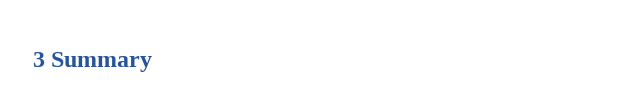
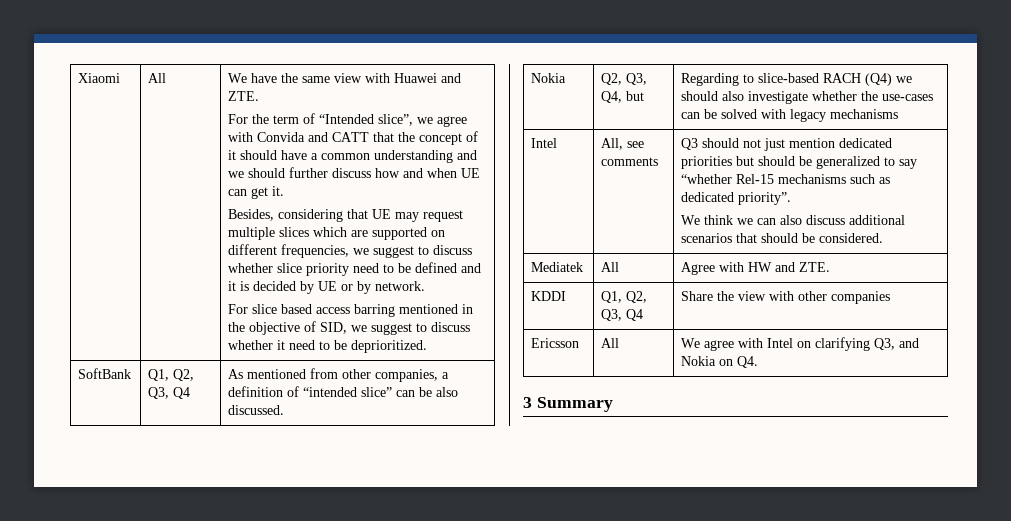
(33, 59) none -> [78,73,121,83] [148,73,167,83] [228,73,462,83] [228,91,260,101] [228,113,468,127] [228,131,479,145] [228,150,478,163] [228,167,481,178] [228,186,285,199] [228,209,464,222] [228,227,446,240] [228,244,473,258] [228,262,482,276] [228,281,426,294] [228,304,474,317] [228,321,471,335] [228,340,428,353] [78,368,132,379] [148,369,195,381] [148,387,191,399] [228,368,450,382] [228,386,459,397] [228,405,285,415] [531,73,567,83] [601,73,648,85] [601,91,645,103] [681,73,913,86] [681,91,934,104] [681,109,899,122] [531,138,558,148] [601,138,645,150] [601,157,659,166] [681,138,893,151] [681,156,918,169] [681,174,891,184] [681,192,792,205] [681,215,906,225] [681,233,884,243] [531,262,584,272] [601,262,620,272] [681,262,831,275] [531,291,567,301] [601,291,648,303] [601,309,644,321] [681,291,891,304] [531,338,580,348] [601,338,620,348] [681,337,920,351] [681,356,759,368] Xiaomi | All | We have the same view with Huawei and ZTE. // For the term of “Intended slice”, we agree with Convida and CATT that the concept of it should have a common understanding and we should further discuss how and when UE can get it. // Besides, considering that UE may request multiple slices which are supported on different frequencies, we suggest to discuss whether slice priority need to be defined and it is decided by UE or by network. // For slice based access barring mentioned in the objective of SID, we suggest to discuss whether it need to be deprioritized. // SoftBank | Q1, Q2, Q3, Q4 | As mentioned from other companies, a definition of “intended slice” can be also discussed. // Nokia | Q2, Q3, Q4, but | Regarding to slice-based RACH (Q4) we should also investigate whether the use-cases can be solved with legacy mechanisms // Intel | All, see comments | Q3 should not just mention dedicated priorities but should be generalized to say “whether Rel-15 mechanisms such as dedicated priority”. // We think we can also discuss additional scenarios that should be considered. // Mediatek | All | Agree with HW and ZTE. // KDDI | Q1, Q2, Q3, Q4 | Share the view with other companies // Ericsson | All | We agree with Intel on clarifying Q3, and Nokia on Q4. //

